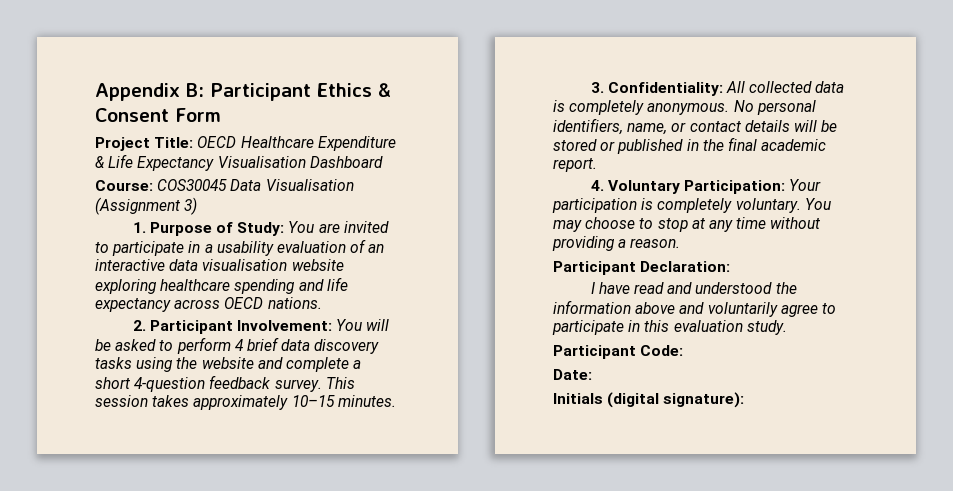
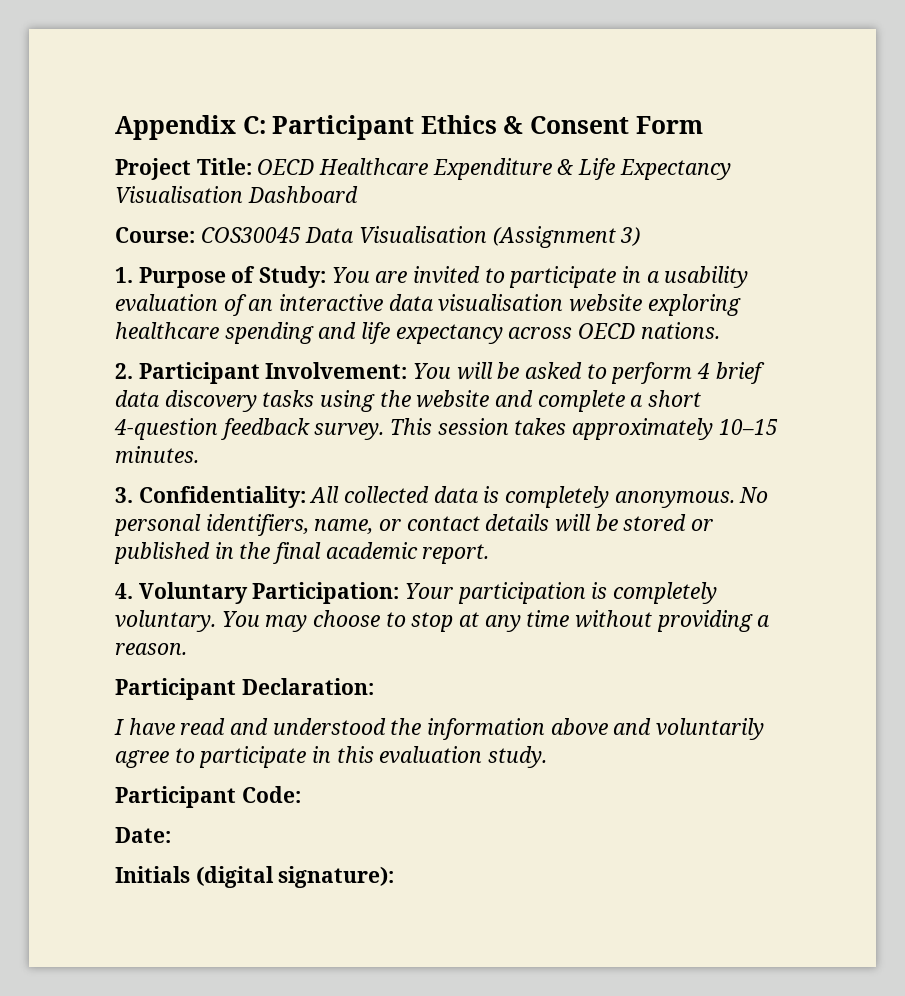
[186,83,204,97] B: -> [242,116,266,134] C:

